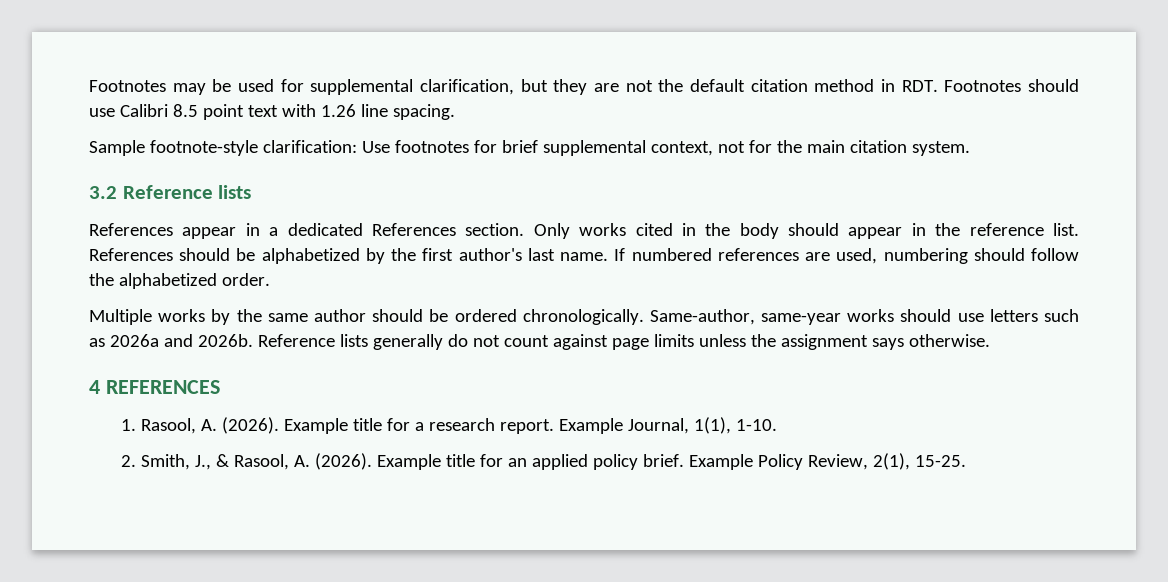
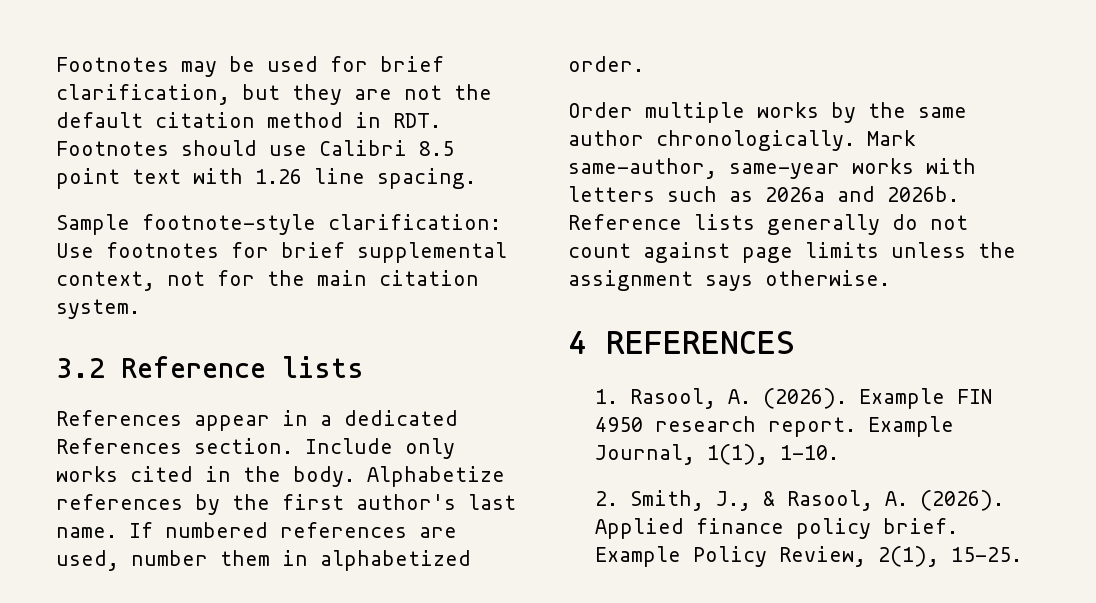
[310,79,414,95] supplemental -> [380,56,444,72] brief
[533,223,570,239] Only -> [305,438,455,459] Include only
[739,223,1080,239] [89,248,360,264] body should appear in the reference list. References should be alphabetized -> [293,466,505,487] [56,494,183,510] body. Alphabetize references
[883,248,1080,264] [89,273,114,286] numbering should follow the -> [131,550,308,566] number them in
[89,309,152,325] Multiple -> [568,102,745,123] Order multiple
[372,309,984,325] should be ordered chronologically. Same-author, same-year works should use -> [656,130,916,151] [568,158,976,179] chronologically. Mark same-author, same-year works with
[353,418,425,431] title for a -> [956,389,992,404] [594,417,643,432] FIN 4950
[377,454,589,470] Example title for an applied -> [594,518,784,539] Applied finance

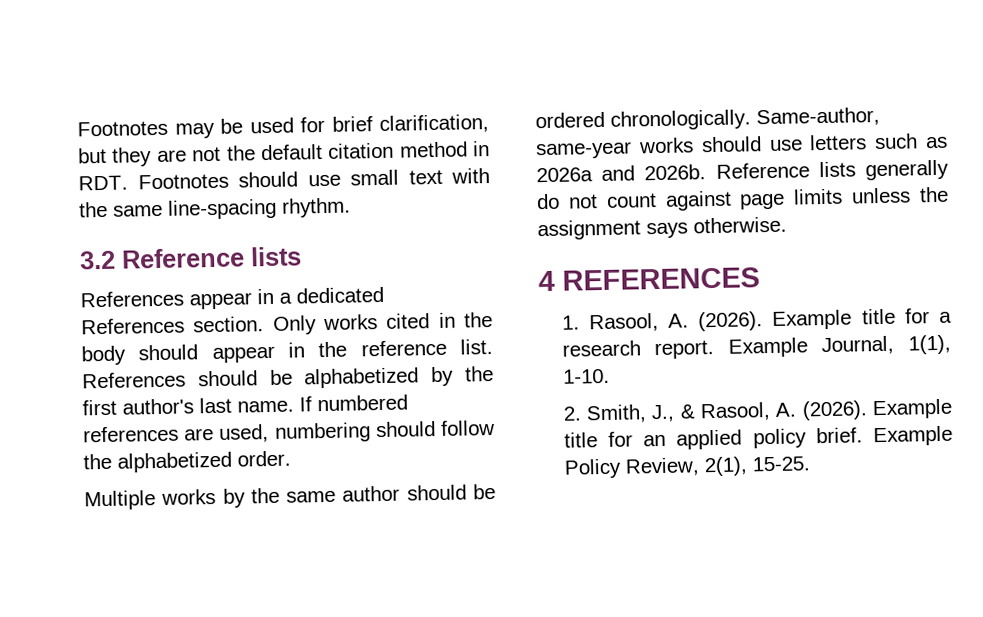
[319,140,454,156] [56,168,476,189] [56,214,501,235] [56,242,507,263] [56,270,479,291] [56,299,140,319] Calibri 8.5 point text with 1.26 line spacing. // Sample footnote-style clarification: Use footnotes for brief supplemental context, not for the main citation system. -> [350,168,490,186] [79,197,351,220] small text with the same line-spacing rhythm.
[305,438,455,459] Include only -> [272,315,317,335] Only
[293,466,505,487] [56,494,183,510] body. Alphabetize references -> [81,338,493,366] [82,367,420,389] body should appear in the reference list. References should be alphabetized
[131,550,308,566] number them in -> [274,419,495,443] [83,453,112,470] numbering should follow the
[568,102,745,123] Order multiple -> [84,490,156,511] Multiple
[656,130,916,151] [568,158,976,179] chronologically. Mark same-author, same-year works with -> [406,483,496,501] [535,106,880,131] [536,136,803,160] should be ordered chronologically. Same-author, same-year works should use
[956,389,992,404] [594,417,643,432] FIN 4950 -> [861,308,952,325] title for a
[594,518,784,539] Applied finance -> [872,398,953,420] [563,429,743,450] Example title for an applied

